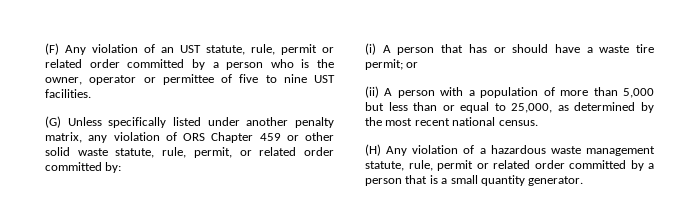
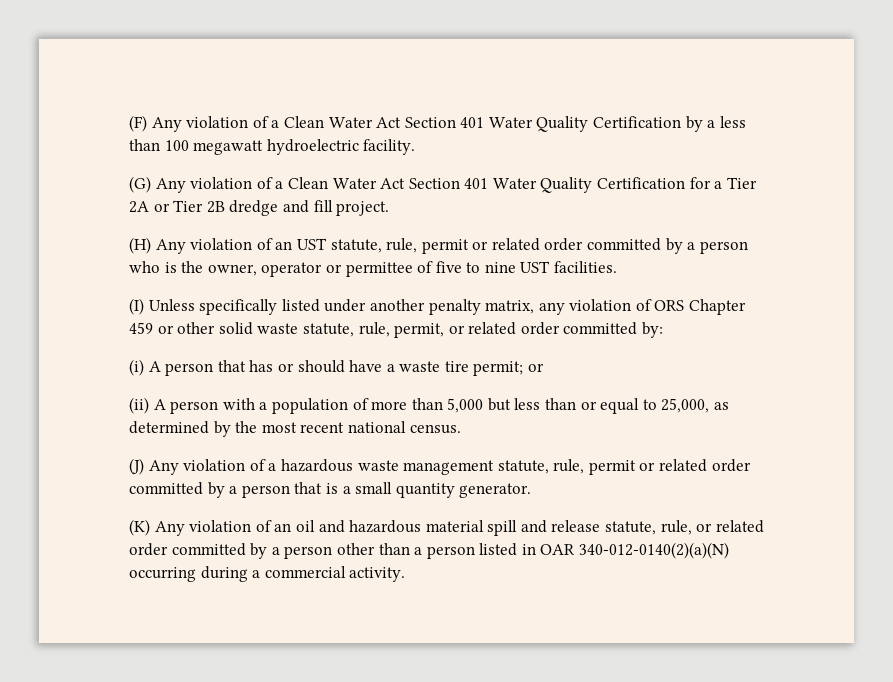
(155, 48) none -> [271,116,746,132] [129,139,416,155] [129,176,757,193] [129,200,390,216] [129,237,273,254] a Clean Water Act Section 401 Water Quality Certification by a less than 100 megawatt hydroelectric facility. // (G) Any violation of a Clean Water Act Section 401 Water Quality Certification for a Tier 2A or Tier 2B dredge and fill project. // (H) Any violation of
[45,116,61,128] (G) -> [129,298,144,315] (I)
[365,144,381,156] (H) -> [129,458,144,475] (J)
(584, 181) none -> [129,519,764,536] [129,542,730,559] [129,566,406,582] // (K) Any violation of an oil and hazardous material spill and release statute, rule, or related order committed by a person other than a person listed in OAR 340-012-0140(2)(a)(N) occurring during a commercial activity.

